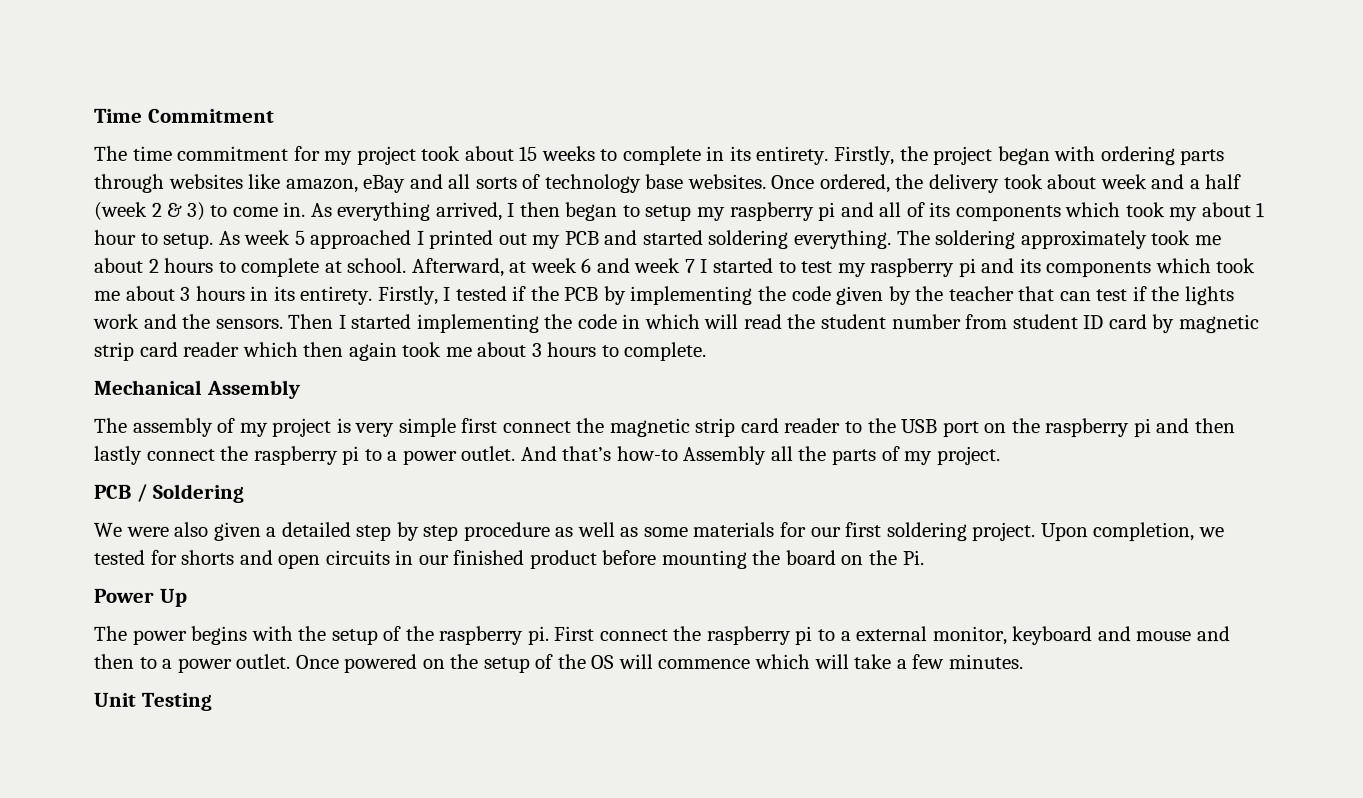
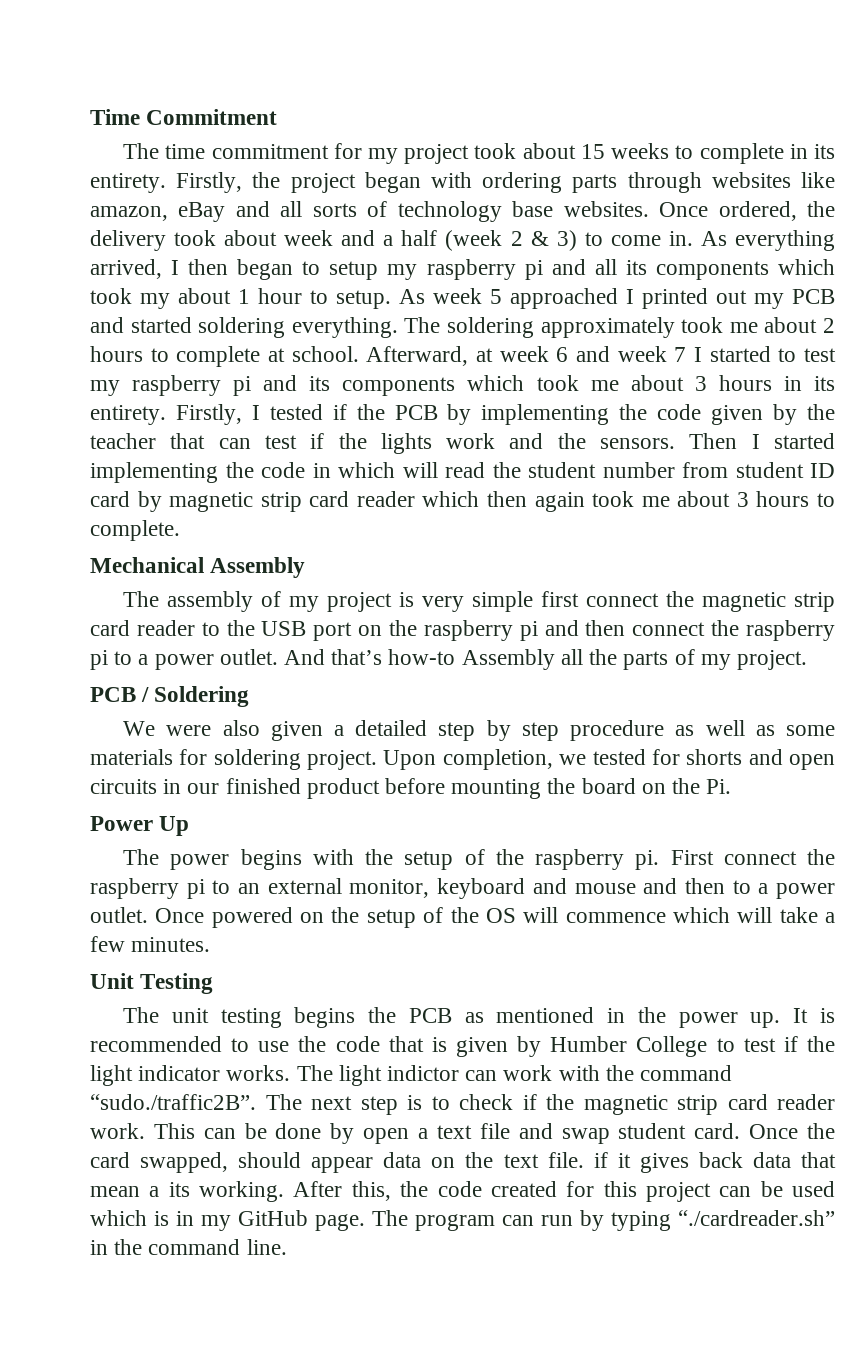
[906,202,926,218] of -> (617, 267) none
[93,445,142,465] lastly -> (626, 628) none
[809,522,882,538] our first -> (208, 757) none
[839,631,851,642] a -> [238,883,261,894] an
(212, 701) none -> [123,1007,835,1028] [90,1036,835,1057] [90,1065,733,1086] [90,1094,835,1115] [90,1123,836,1144] [90,1152,836,1173] [90,1181,835,1202] [90,1210,835,1231] [90,1239,287,1255] // The unit testing begins the PCB as mentioned in the power up. It is recommended to use the code that is given by Humber College to test if the light indicator works. The light indictor can work with the command “sudo./traffic2B”. The next step is to check if the magnetic strip card reader work. This can be done by open a text file and swap student card. Once the card swapped, should appear data on the text file. if it gives back data that mean a its working. After this, the code created for this project can be used which is in my GitHub page. The program can run by typing “./cardreader.sh” in the command line.

